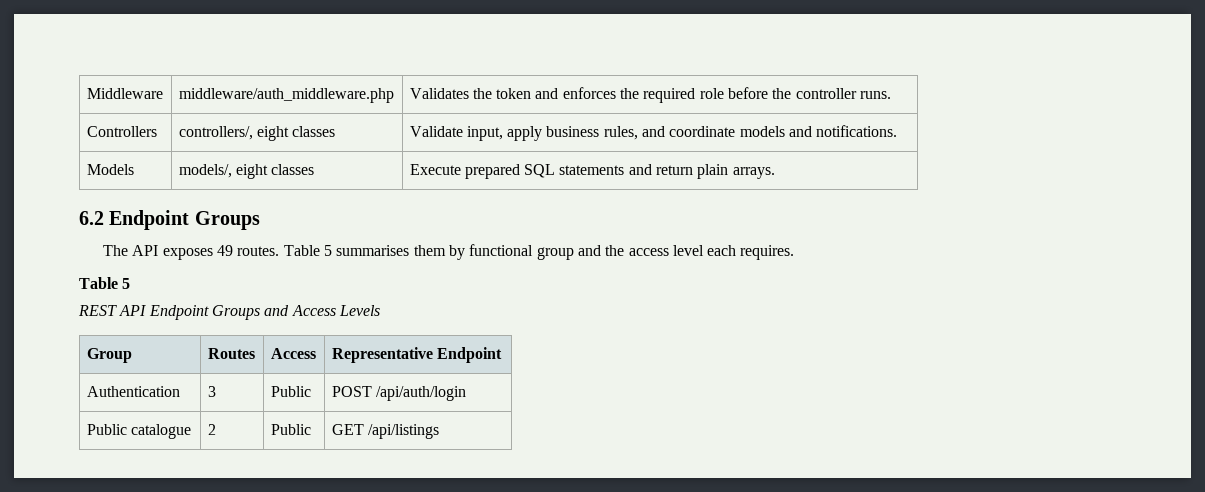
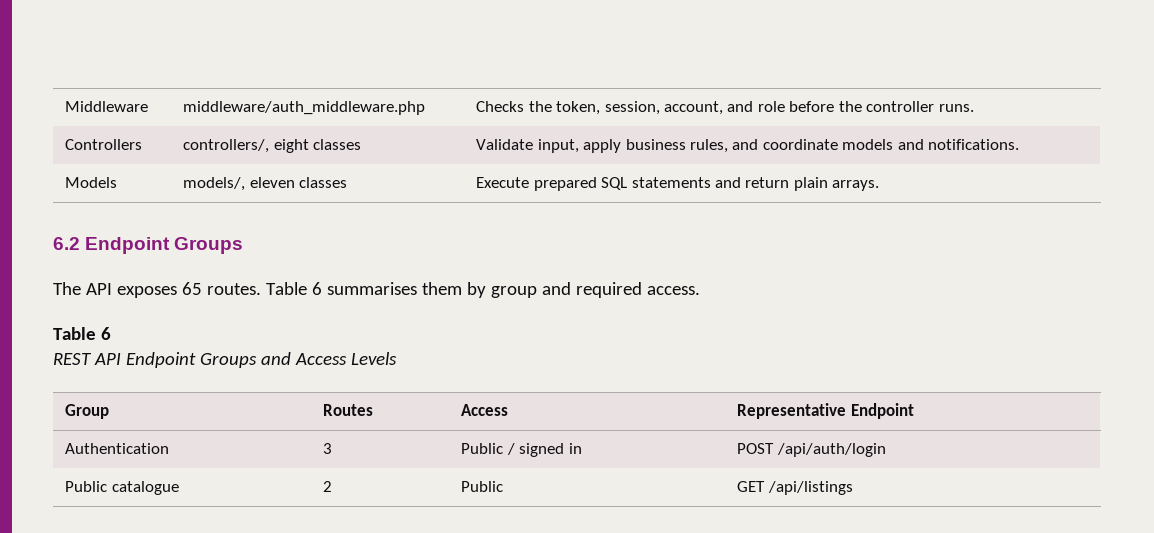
[409,87,696,103] Validates the token and enforces the required -> [476,101,754,115] Checks the token, session, account, and
[235,164,268,179] eight -> [249,177,295,188] eleven
[216,245,233,256] 49 -> [181,282,202,295] 65
[323,245,332,256] 5 -> [311,282,322,295] 6
[469,244,534,256] functional -> (486, 290) none
[605,245,795,260] [79,277,131,289] the access level each requires. // Table 5 -> [575,282,700,298] [53,327,111,340] required access. // Table 6
(311, 391) none -> [506,443,582,457] / signed in

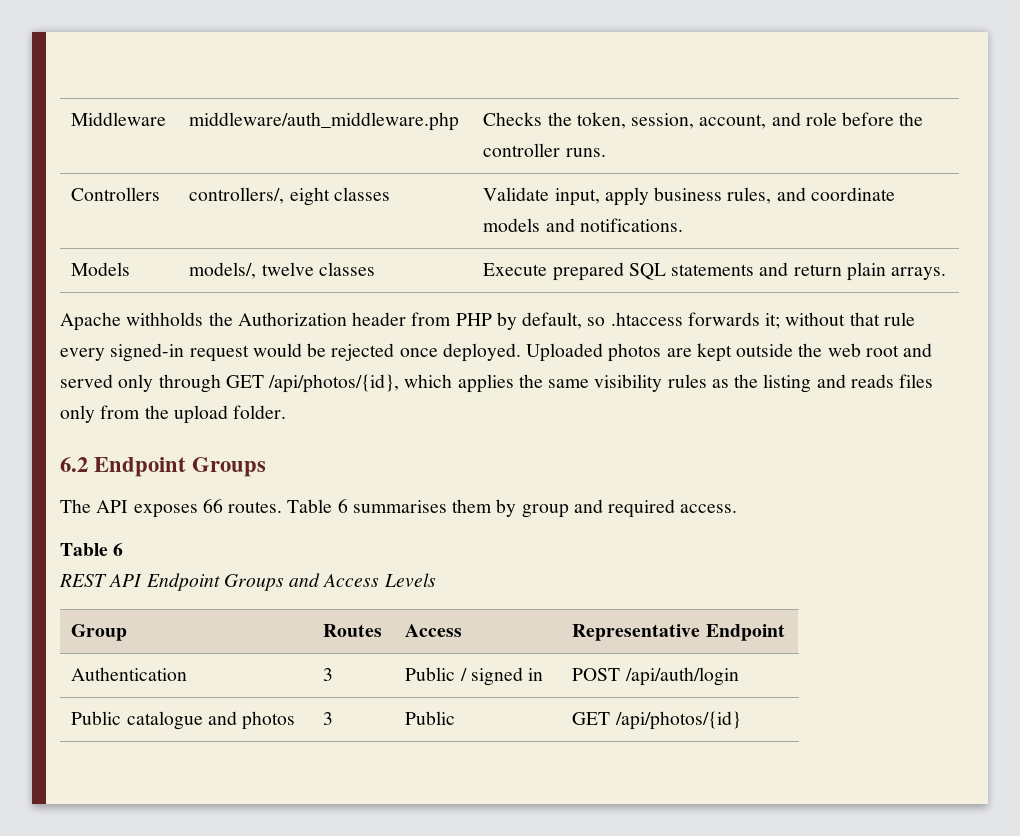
[249,177,295,188] eleven -> [261,262,314,276] twelve
(880, 185) none -> [60,312,915,331] [60,343,933,362] [60,374,934,393] [60,405,287,424] // Apache withholds the Authorization header from PHP by default, so .htaccess forwards it; without that rule every signed-in request would be rejected once deployed. Uploaded photos are kept outside the web root and served only through GET /api/photos/{id}, which applies the same visibility rules as the listing and reads files only from the upload folder.
[181,282,202,295] 65 -> [202,499,223,513] 66
[323,481,333,492] | 2 -> [207,711,296,730] [323,712,334,725] and photos | 3
[767,481,853,495] /api/listings -> [614,711,741,730] /api/photos/{id}

